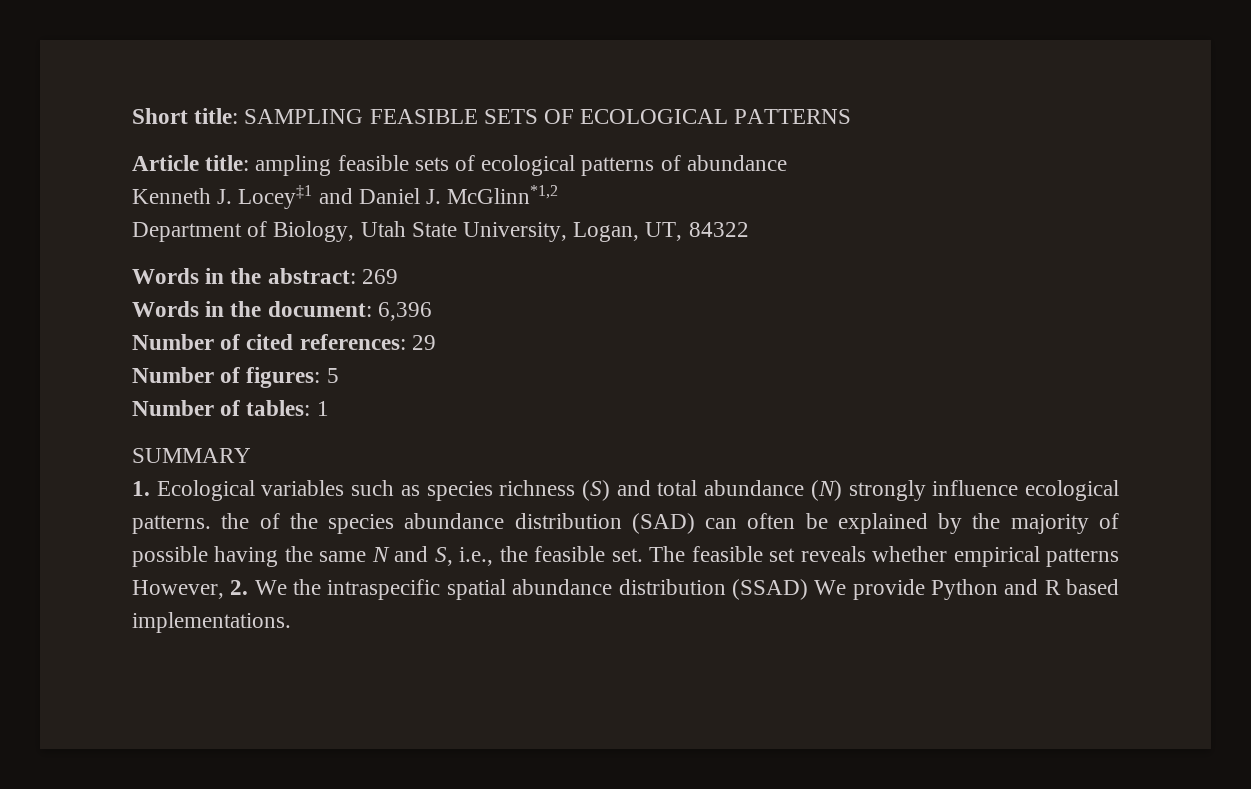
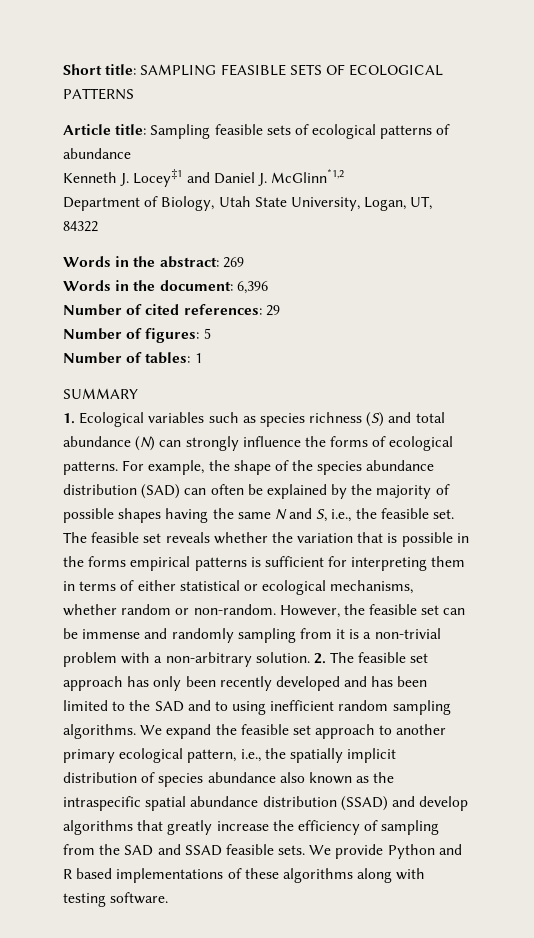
[255,155,332,176] ampling -> [150,124,211,139] Sampling
(842, 490) none -> [159,440,182,447] can
[1024,480,1119,501] [132,513,250,534] ecological patterns. the -> [304,436,454,451] [63,460,271,475] the forms of ecological patterns. For example, the shape
(208, 556) none -> [118,508,162,523] shapes
[953,546,1120,567] [132,580,287,599] empirical patterns However, 2. We -> [271,532,469,547] [63,556,466,571] [63,580,414,595] [63,604,466,618] [63,628,441,643] [63,652,429,667] [63,676,428,691] [63,700,451,715] [63,724,447,739] [63,748,397,763] [63,772,370,787] the variation that is possible in the forms empirical patterns is sufficient for interpreting them in terms of either statistical or ecological mechanisms, whether random or non-random. However, the feasible set can be immense and randomly sampling from it is a non-trivial problem with a non-arbitrary solution. 2. The feasible set approach has only been recently developed and has been limited to the SAD and to using inefficient random sampling algorithms. We expand the feasible set approach to another primary ecological pattern, i.e., the spatially implicit distribution of species abundance also known as
(808, 589) none -> [391,796,469,811] [63,820,440,835] [63,844,306,856] and develop algorithms that greatly increase the efficiency of sampling from the SAD and SSAD feasible sets.
[132,612,291,633] implementations. -> [116,868,426,883] [63,892,169,907] implementations of these algorithms along with testing software.

